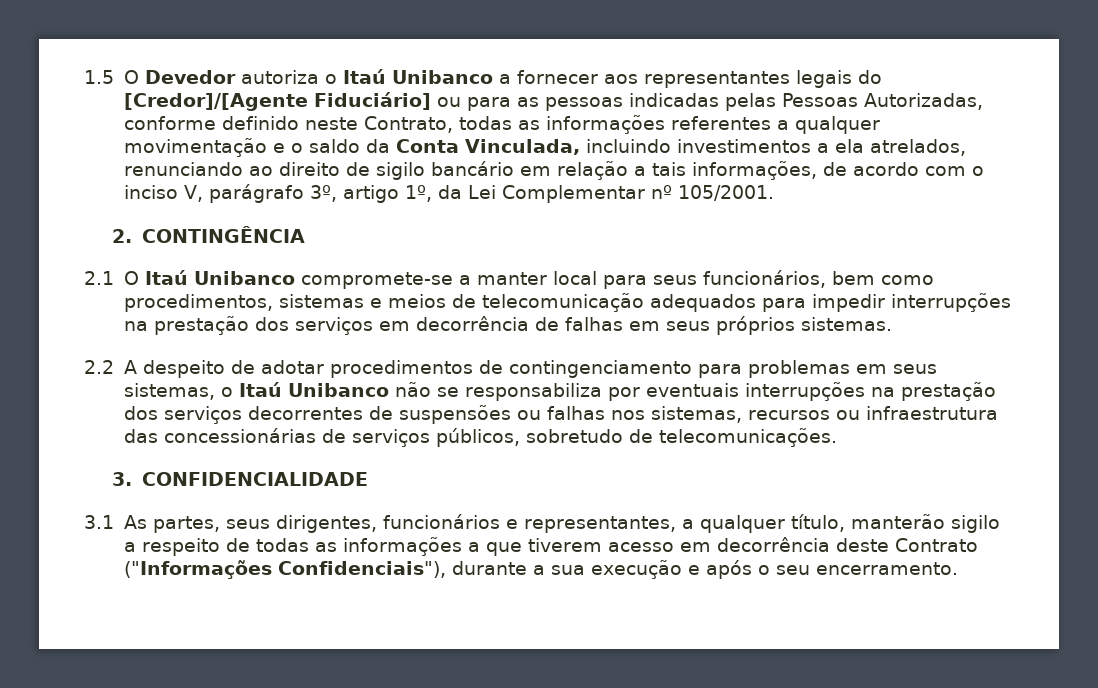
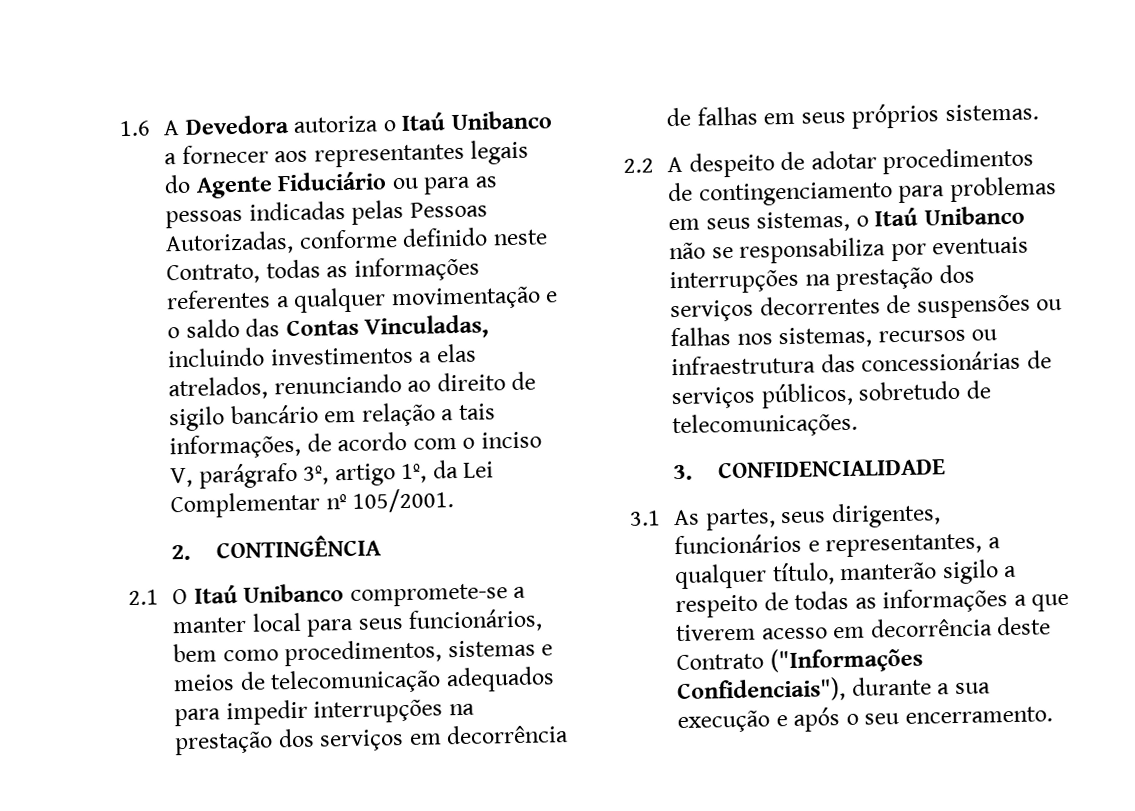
[84,70,236,84] 1.5 O Devedor -> [119,115,290,137] 1.6 A Devedora
[123,92,431,111] [Credor]/[Agente Fiduciário] -> [195,171,388,199] Agente Fiduciário
[365,139,580,155] da Conta Vinculada, -> [245,314,490,340] das Contas Vinculadas,
[834,139,864,153] ela -> [435,343,477,363] elas

